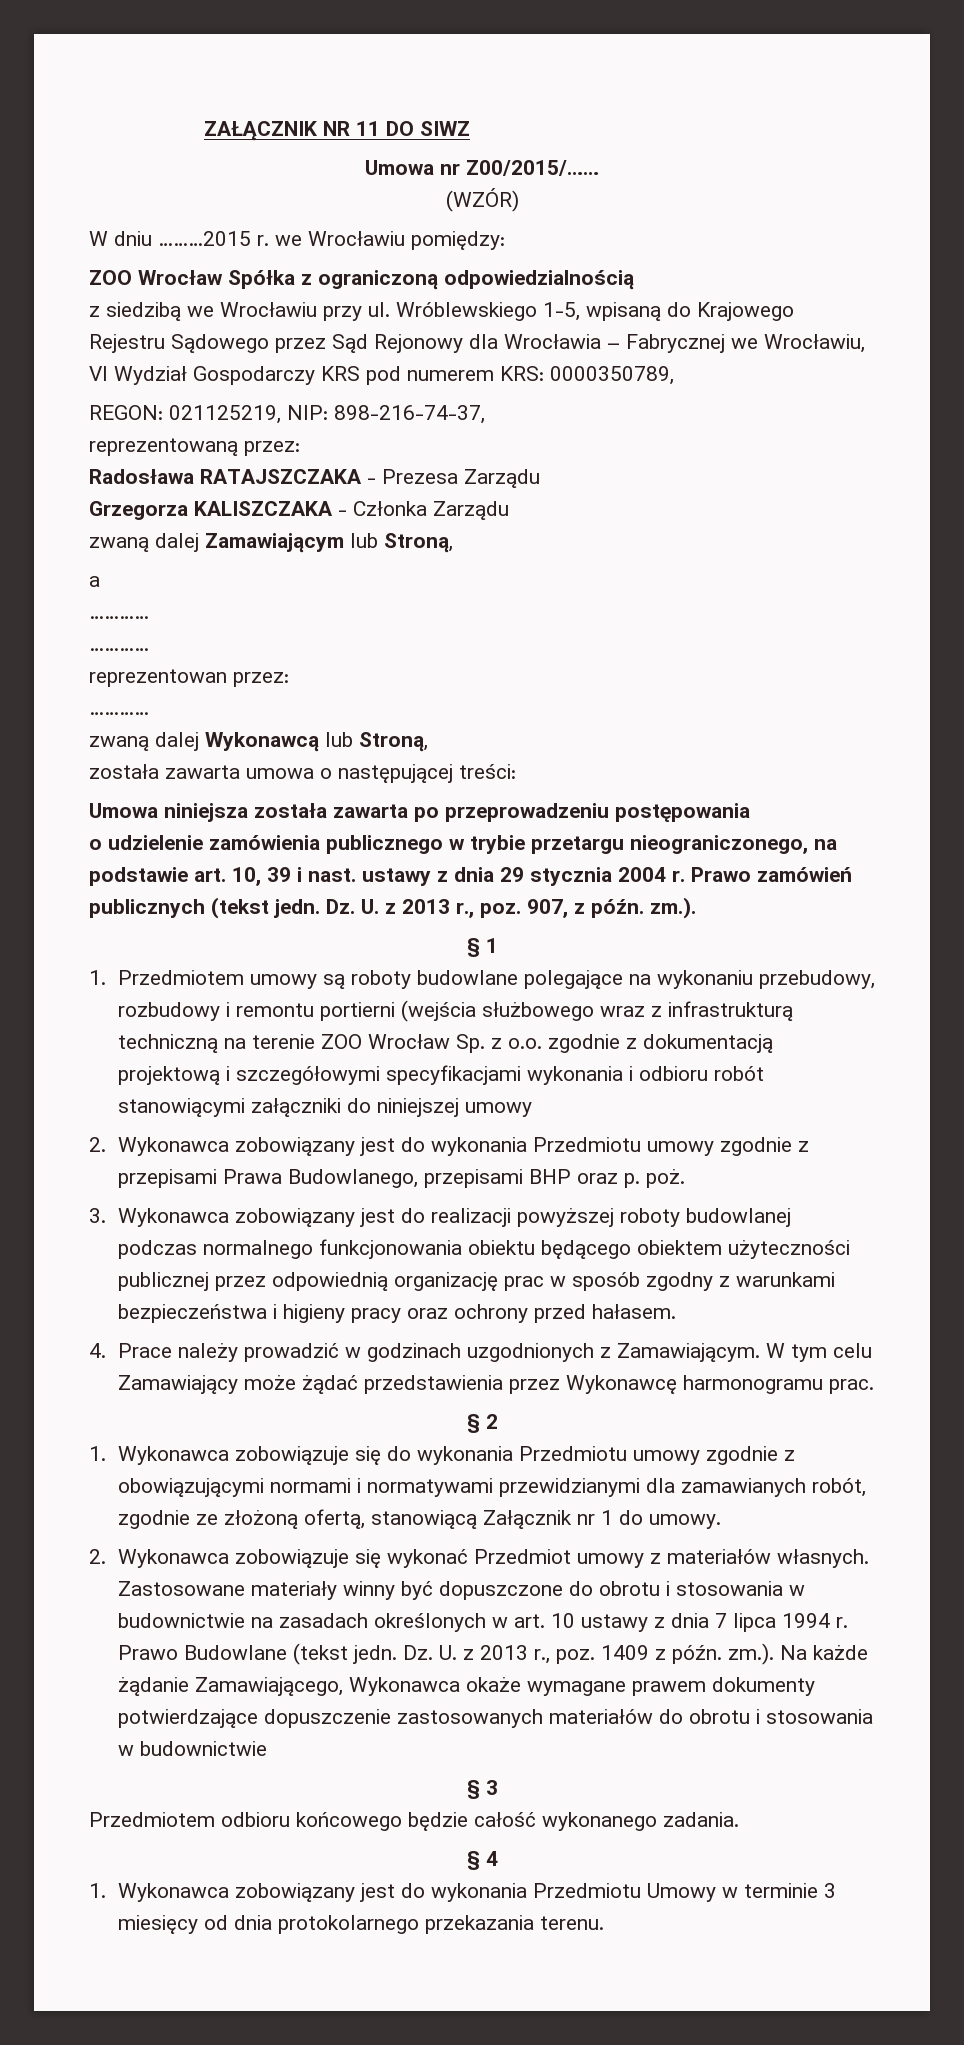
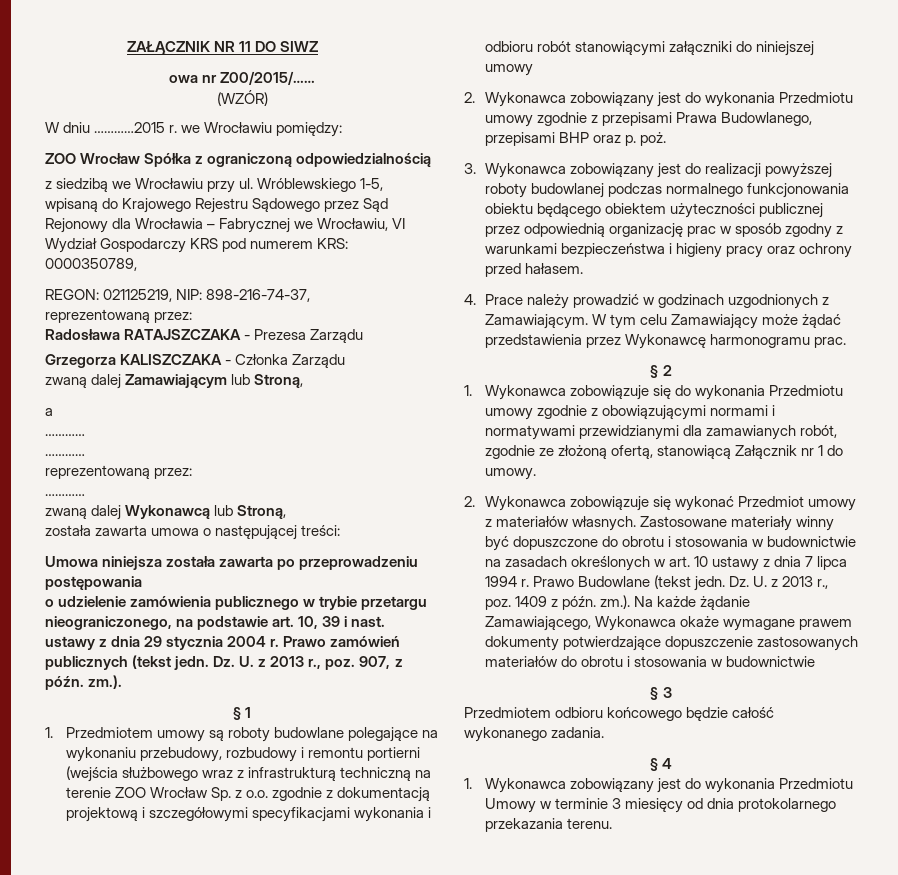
[365,160,434,175] Umowa -> [168,75,198,83] owa
[158,231,251,246] ………2015 -> [94,122,166,133] …………2015
[89,669,227,687] reprezentowan -> [45,465,150,479] reprezentowaną

